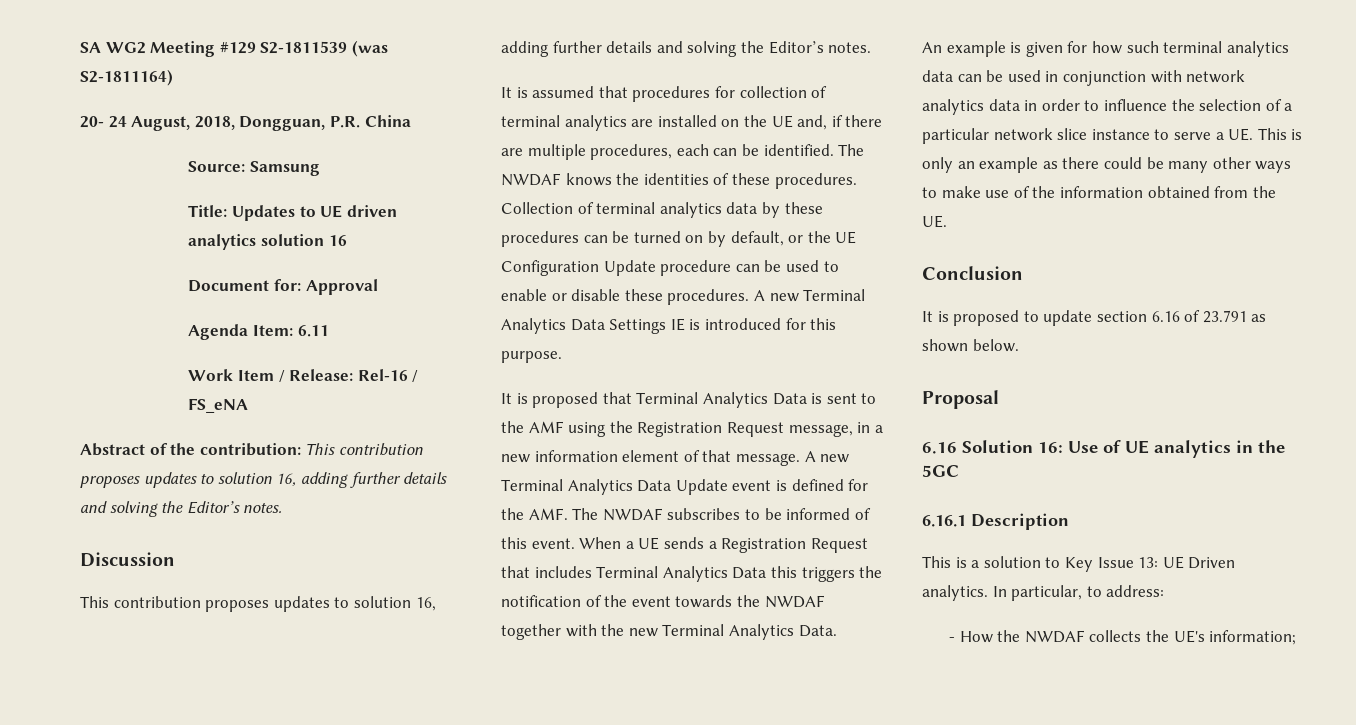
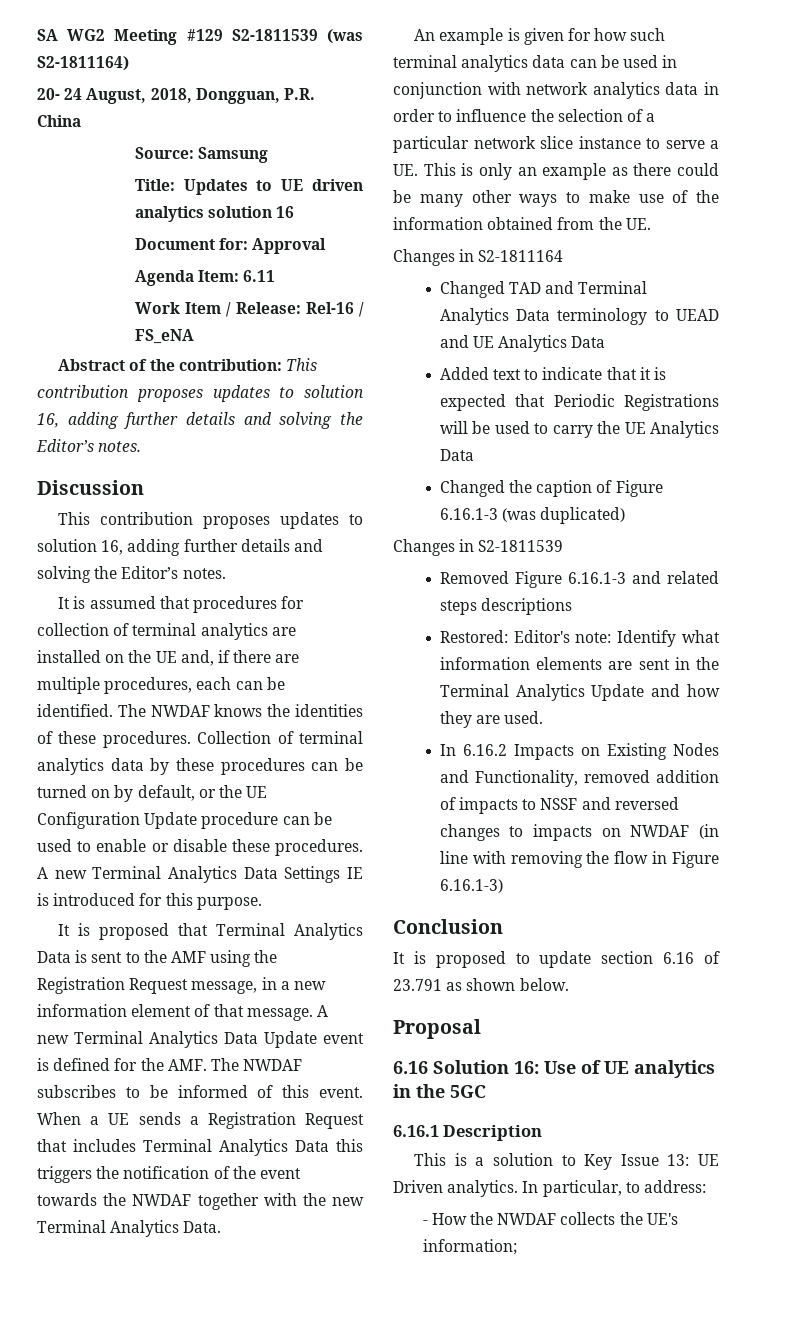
(947, 221) none -> [393,249,564,266] [439,281,648,298] [439,308,719,325] [439,335,606,352] [439,367,666,380] [439,394,719,411] [439,421,719,438] [439,449,474,461] [439,480,663,497] [439,507,626,524] [393,539,564,556] [439,571,719,588] [439,598,572,615] [439,630,720,647] [439,657,719,670] [439,684,720,701] [439,711,544,728] [439,743,719,760] [439,770,719,787] [439,797,679,814] [439,824,719,841] [439,851,719,868] [439,879,503,893] // Changes in S2-1811164 // Changed TAD and Terminal Analytics Data terminology to UEAD and UE Analytics Data // Added text to indicate that it is expected that Periodic Registrations will be used to carry the UE Analytics Data // Changed the caption of Figure 6.16.1-3 (was duplicated) // Changes in S2-1811539 // Removed Figure 6.16.1-3 and related steps descriptions // Restored: Editor's note: Identify what information elements are sent in the Terminal Analytics Update and how they are used. // In 6.16.2 Impacts on Existing Nodes and Functionality, removed addition of impacts to NSSF and reversed changes to impacts on NWDAF (in line with removing the flow in Figure 6.16.1-3)

